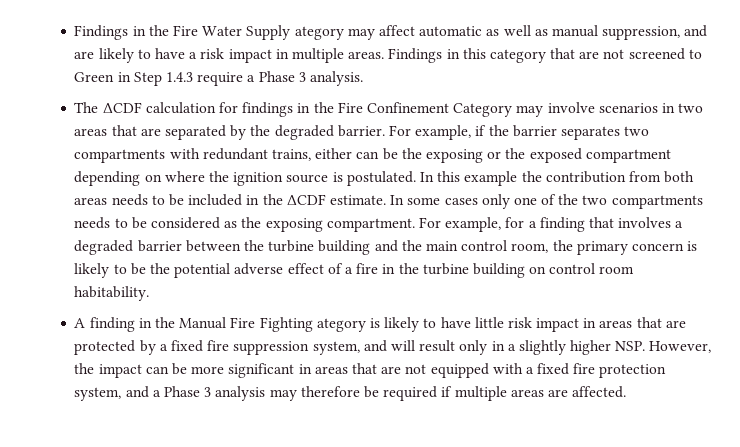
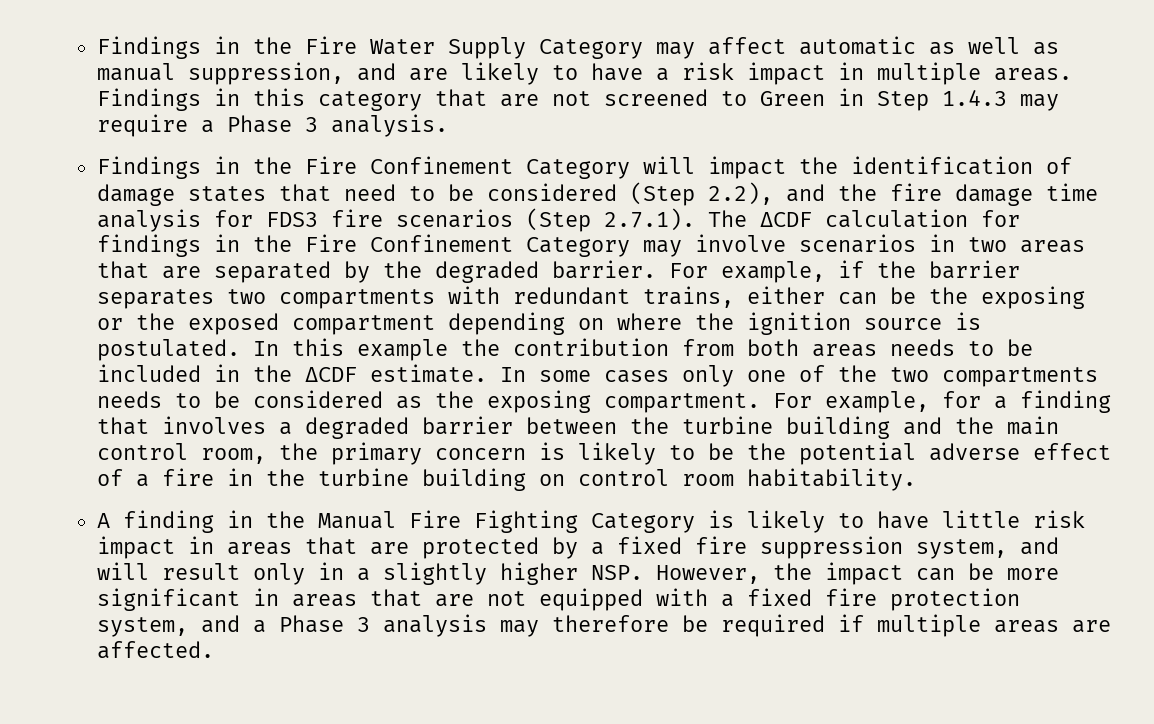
[294,26,344,40] ategory -> [539,39,644,59] Category
(194, 77) none -> [1020,94,1060,111] may
(363, 78) none -> [97,156,1073,179] [97,182,1099,206] [97,208,696,232] Findings in the Fire Confinement Category will impact the identification of damage states that need to be considered (Step 2.2), and the fire damage time analysis for FDS3 fire scenarios (Step 2.7.1).
[316,318,366,332] ategory -> [591,513,696,533] Category

